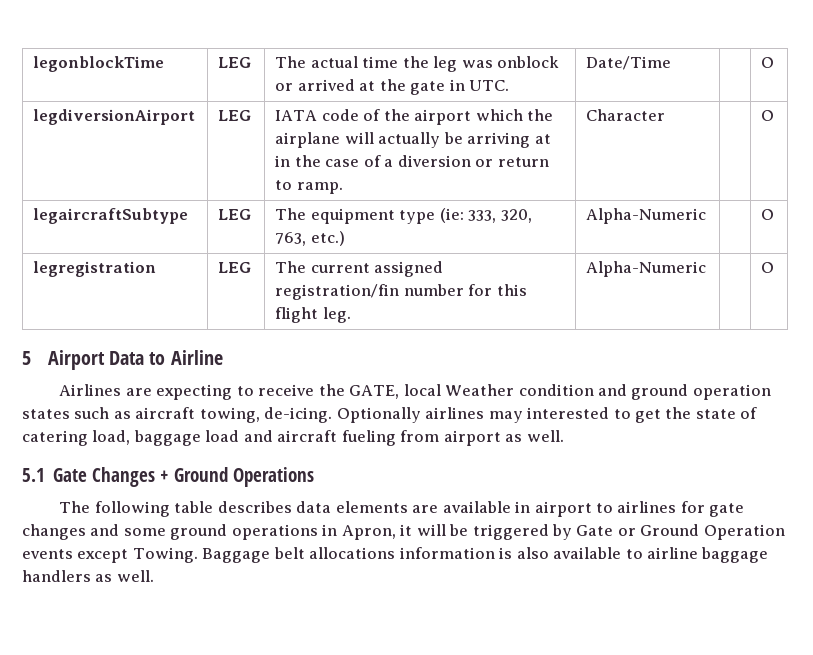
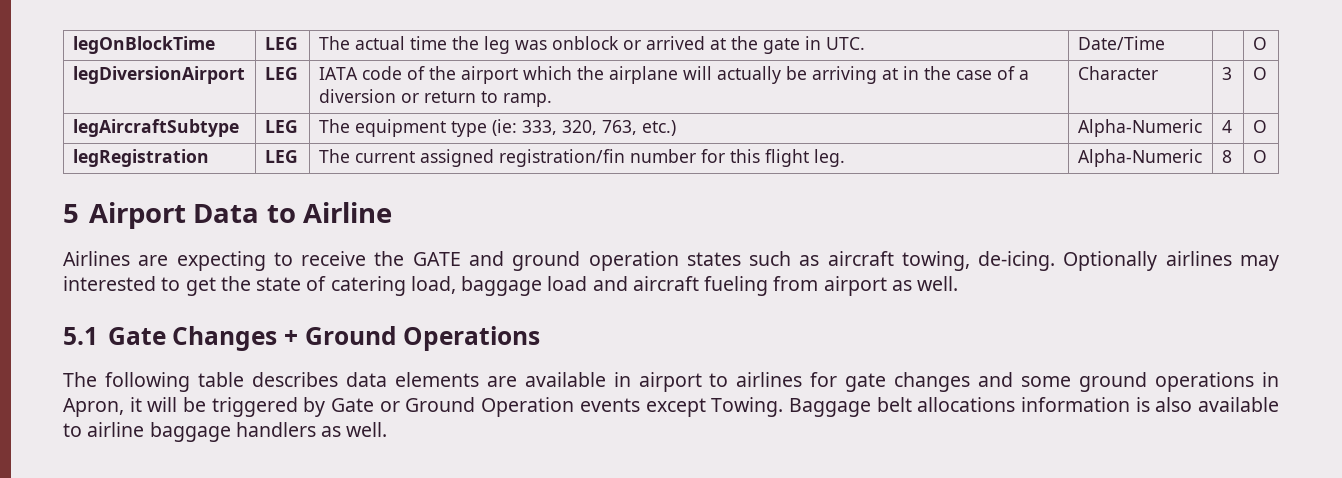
[33,56,165,72] legonblockTime -> [72,36,215,54] legOnBlockTime
[33,109,196,125] legdiversionAirport -> [72,66,245,84] legDiversionAirport
[761,110,775,121] [33,208,189,224] | O // legaircraftSubtype -> [1221,67,1232,80] [1252,67,1267,80] [72,119,239,137] 3 | O // legAircraftSubtype
[761,209,775,220] [33,261,157,277] | O // legregistration -> [1221,120,1232,133] [1252,120,1267,133] [72,149,209,167] 4 | O // legRegistration
(707, 269) none -> [1221,150,1232,163] 8
[349,384,594,399] GATE, local Weather condition -> [412,252,461,266] GATE

